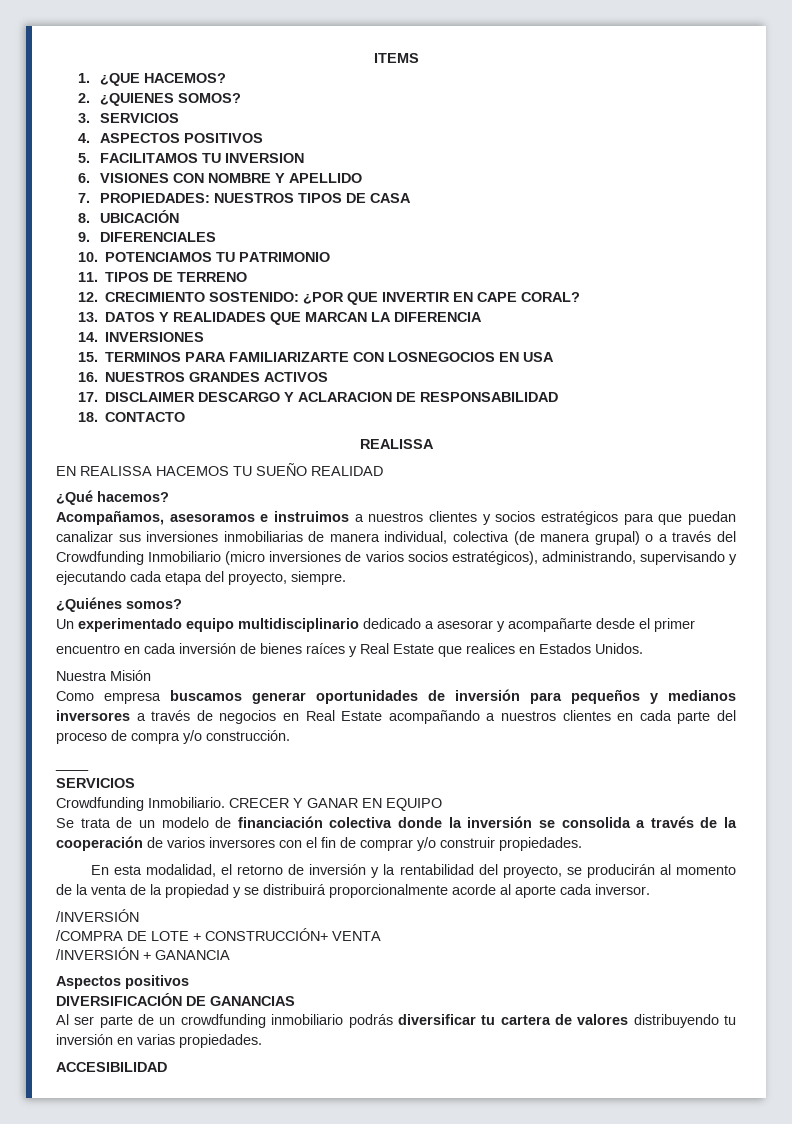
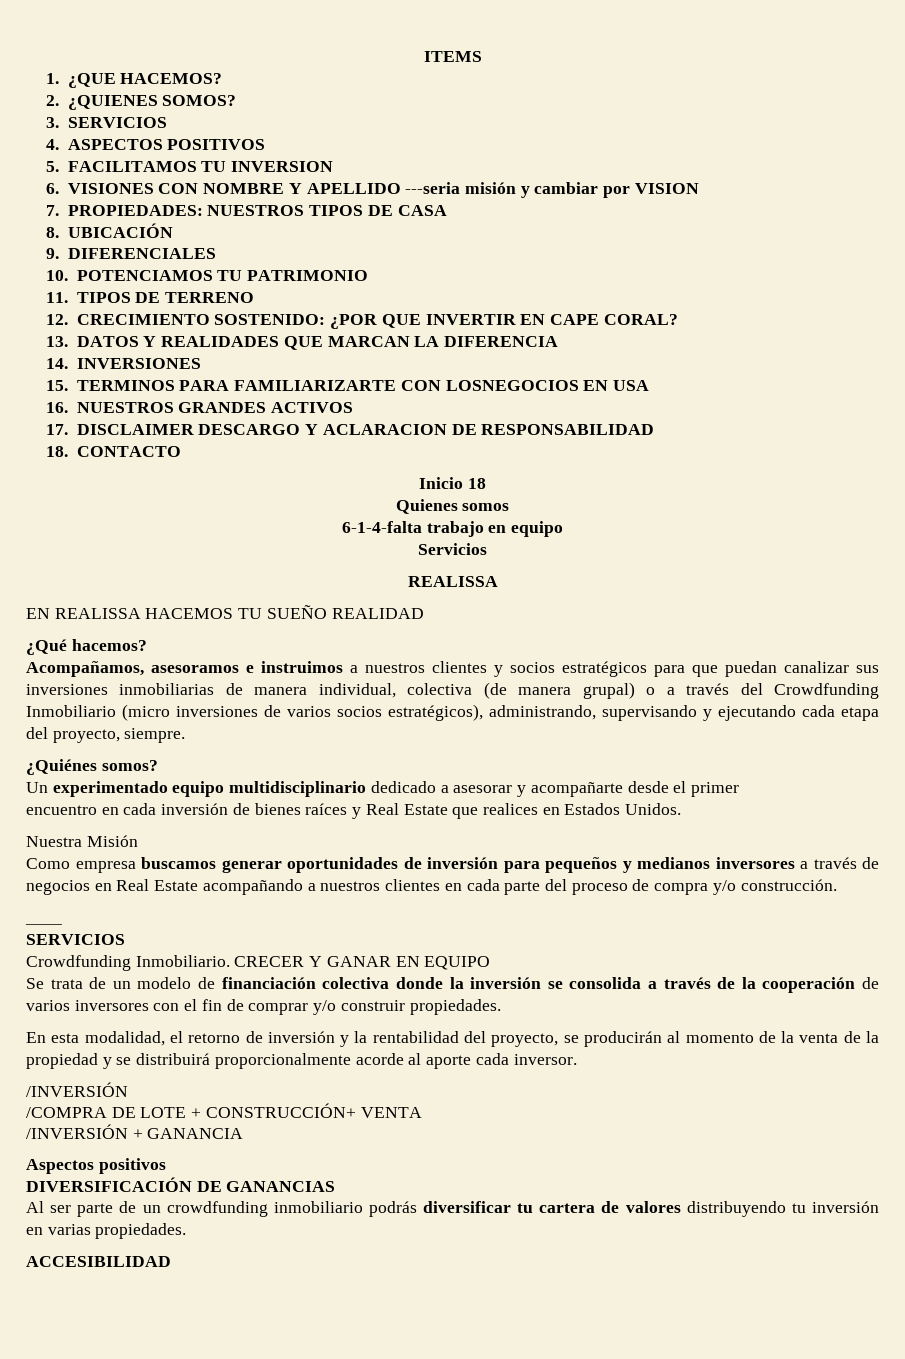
(363, 178) none -> [405,182,699,198] ---seria misión y cambiar por VISION
(186, 417) none -> [419,477,486,489] [395,499,510,514] [341,521,564,537] [418,543,487,555] // Inicio 18 // Quienes somos // 6-1-4-falta trabajo en equipo // Servicios

